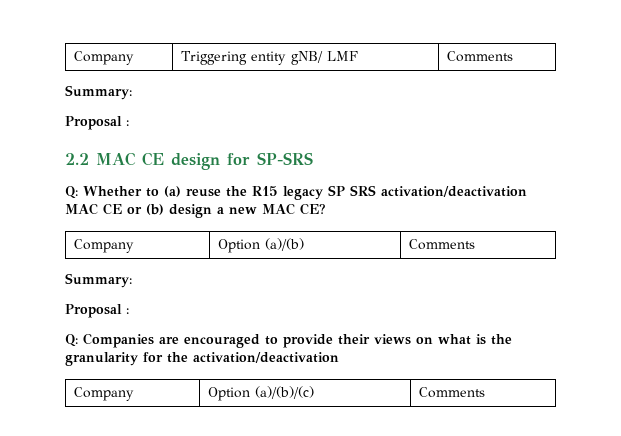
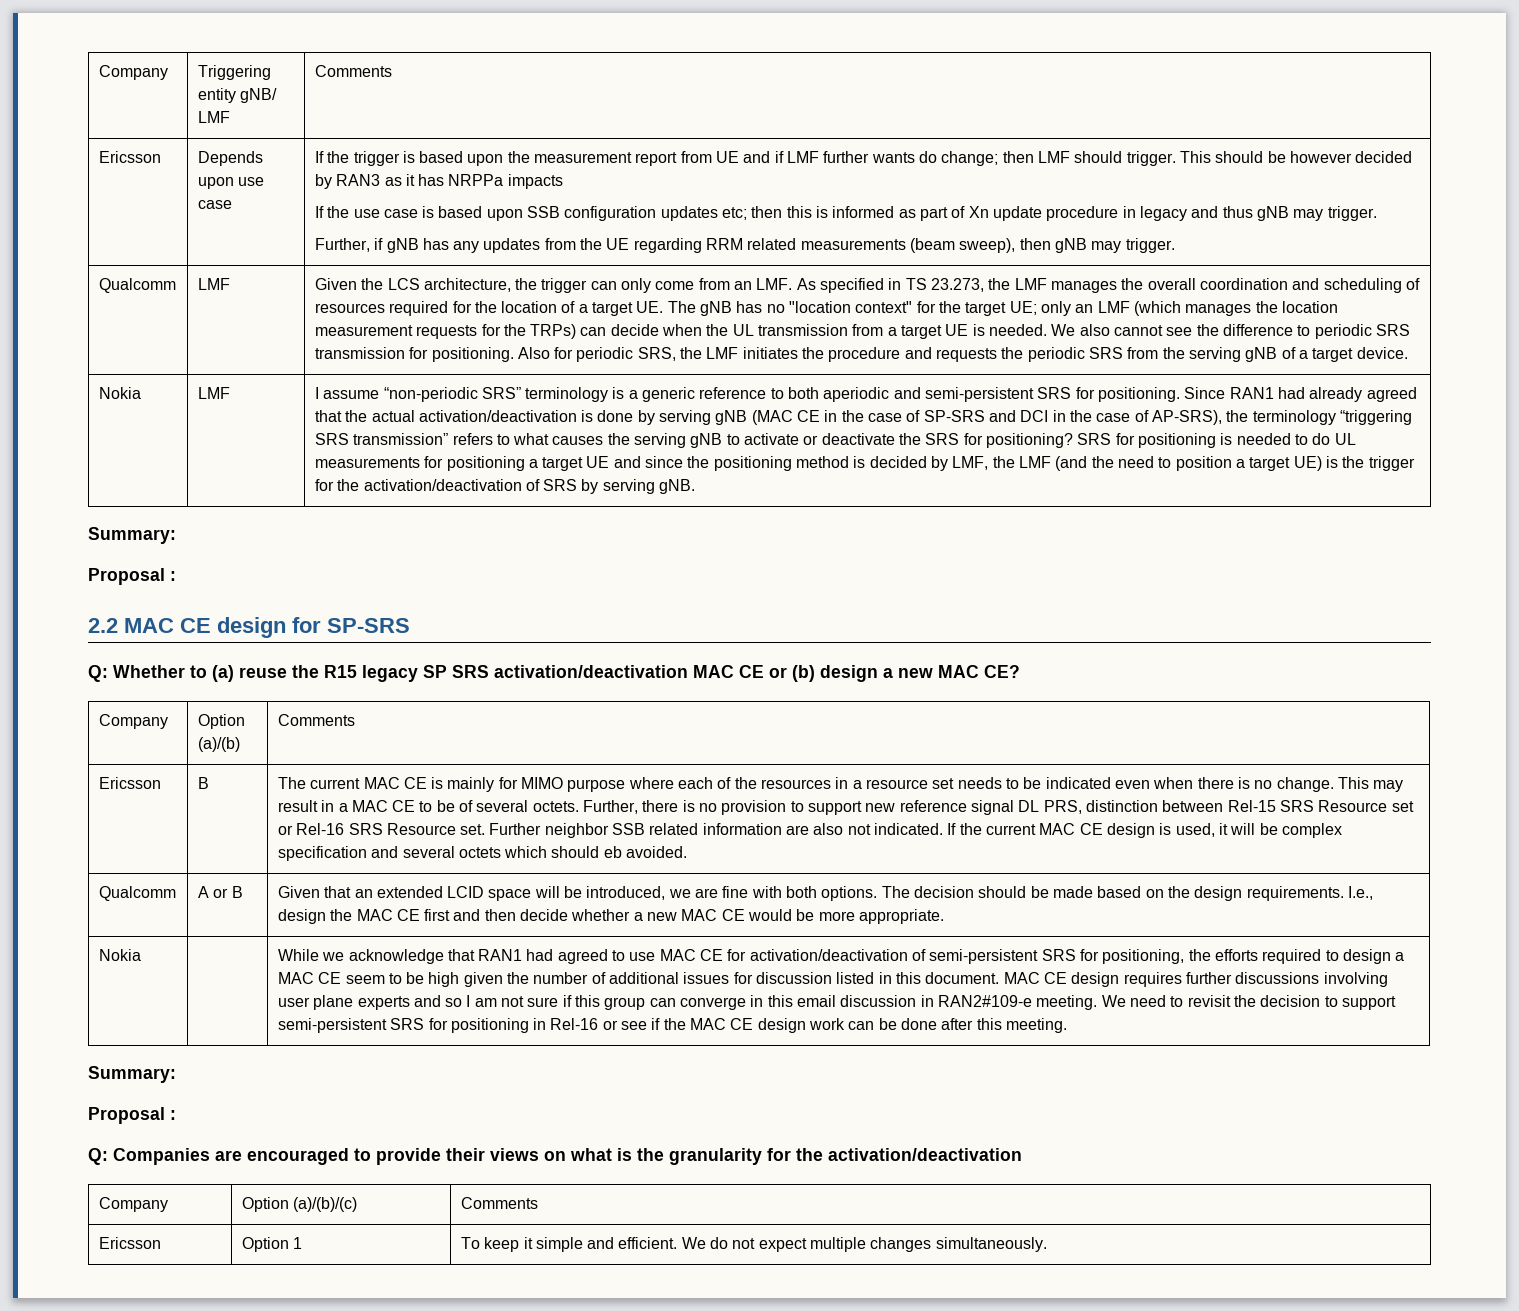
(514, 56) none -> [98,151,161,163] [197,151,263,166] [197,177,265,189] [197,200,232,209] [314,151,1413,166] [314,174,563,189] [314,206,1377,221] [314,238,1175,253] [98,278,176,293] [197,278,230,290] [314,278,1420,293] [314,301,1338,316] [314,324,1410,339] [314,347,1408,362] [98,387,141,399] [197,387,230,399] [314,387,1417,402] [314,410,1412,425] [314,433,1356,448] [314,456,1415,471] [314,479,696,494] // Ericsson | Depends upon use case | If the trigger is based upon the measurement report from UE and if LMF further wants do change; then LMF should trigger. This should be however decided by RAN3 as it has NRPPa impacts // If the use case is based upon SSB configuration updates etc; then this is informed as part of Xn update procedure in legacy and thus gNB may trigger. // Further, if gNB has any updates from the UE regarding RRM related measurements (beam sweep), then gNB may trigger. // Qualcomm | LMF | Given the LCS architecture, the trigger can only come from an LMF. As specified in TS 23.273, the LMF manages the overall coordination and scheduling of resources required for the location of a target UE. The gNB has no "location context" for the target UE; only an LMF (which manages the location measurement requests for the TRPs) can decide when the UL transmission from a target UE is needed. We also cannot see the difference to periodic SRS transmission for positioning. Also for periodic SRS, the LMF initiates the procedure and requests the periodic SRS from the serving gNB of a target device. // Nokia | LMF | I assume “non-periodic SRS” terminology is a generic reference to both aperiodic and semi-persistent SRS for positioning. Since RAN1 had already agreed that the actual activation/deactivation is done by serving gNB (MAC CE in the case of SP-SRS and DCI in the case of AP-SRS), the terminology “triggering SRS transmission” refers to what causes the serving gNB to activate or deactivate the SRS for positioning? SRS for positioning is needed to do UL measurements for positioning a target UE and since the positioning method is decided by LMF, the LMF (and the need to position a target UE) is the trigger for the activation/deactivation of SRS by serving gNB.
(476, 244) none -> [98,777,161,789] [197,777,209,789] [277,777,1404,792] [277,800,1414,815] [277,823,1342,838] [277,846,688,861] [98,886,176,901] [197,886,243,898] [277,886,1373,901] [277,909,944,924] [98,949,141,961] [277,949,1405,964] [277,972,1388,987] [277,995,1396,1010] [277,1018,1067,1033] // Ericsson | B | The current MAC CE is mainly for MIMO purpose where each of the resources in a resource set needs to be indicated even when there is no change. This may result in a MAC CE to be of several octets. Further, there is no provision to support new reference signal DL PRS, distinction between Rel-15 SRS Resource set or Rel-16 SRS Resource set. Further neighbor SSB related information are also not indicated. If the current MAC CE design is used, it will be complex specification and several octets which should eb avoided. // Qualcomm | A or B | Given that an extended LCID space will be introduced, we are fine with both options. The decision should be made based on the design requirements. I.e., design the MAC CE first and then decide whether a new MAC CE would be more appropriate. // Nokia | | While we acknowledge that RAN1 had agreed to use MAC CE for activation/deactivation of semi-persistent SRS for positioning, the efforts required to design a MAC CE seem to be high given the number of additional issues for discussion listed in this document. MAC CE design requires further discussions involving user plane experts and so I am not sure if this group can converge in this email discussion in RAN2#109-e meeting. We need to revisit the decision to support semi-persistent SRS for positioning in Rel-16 or see if the MAC CE design work can be done after this meeting.
(486, 392) none -> [98,1237,161,1249] [241,1237,303,1252] [460,1237,1047,1252] // Ericsson | Option 1 | To keep it simple and efficient. We do not expect multiple changes simultaneously.

